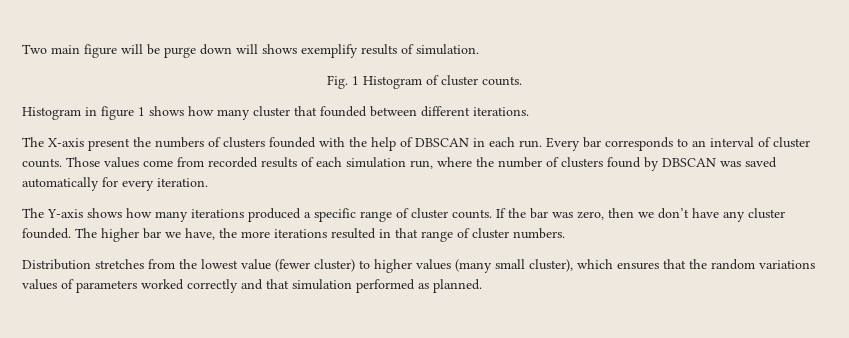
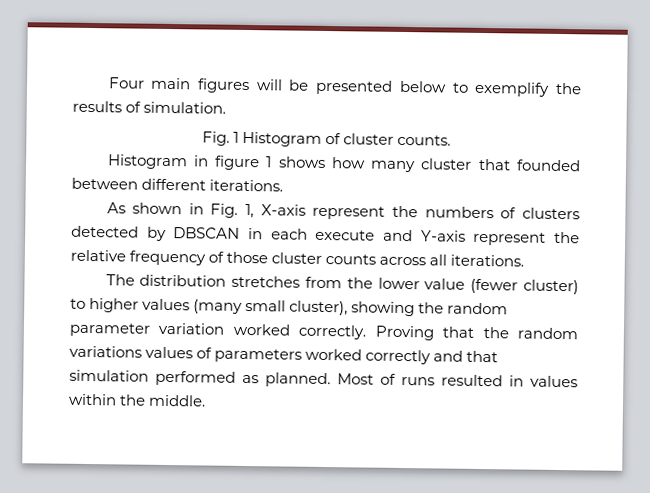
[22,44,358,58] Two main figure will be purge down will shows exemplify -> [107,77,582,97] Four main figures will be presented below to exemplify the
[22,137,810,151] [22,157,777,171] [22,177,208,191] [22,208,785,222] [22,228,565,242] [22,259,91,270] The X-axis present the numbers of clusters founded with the help of DBSCAN in each run. Every bar corresponds to an interval of cluster counts. Those values come from recorded results of each simulation run, where the number of clusters found by DBSCAN was saved automatically for every iteration. // The Y-axis shows how many iterations produced a specific range of cluster counts. If the bar was zero, then we don’t have any cluster founded. The higher bar we have, the more iterations resulted in that range of cluster numbers. // Distribution -> [106,202,580,220] [71,225,580,246] [70,249,525,267] [105,274,227,287] As shown in Fig. 1, X-axis represent the numbers of clusters detected by DBSCAN in each execute and Y-axis represent the relative frequency of those cluster counts across all iterations. // The distribution
[201,259,238,269] lowest -> [377,277,420,290] lower
[577,259,659,270] which ensures -> [351,301,509,317] [69,322,434,341] showing the random parameter variation worked correctly. Proving
(482, 286) none -> [337,373,578,388] [68,393,207,407] Most of runs resulted in values within the middle.

